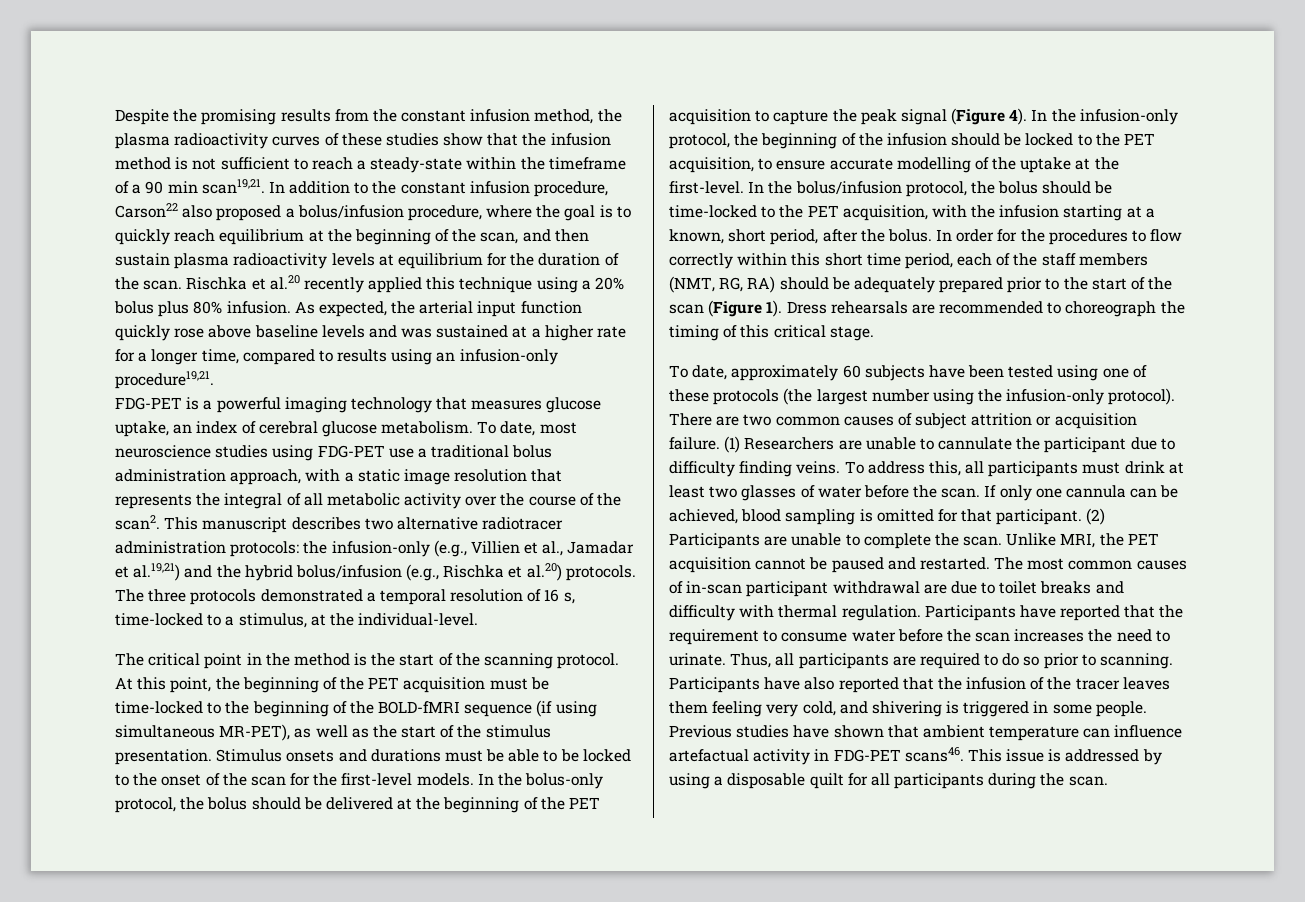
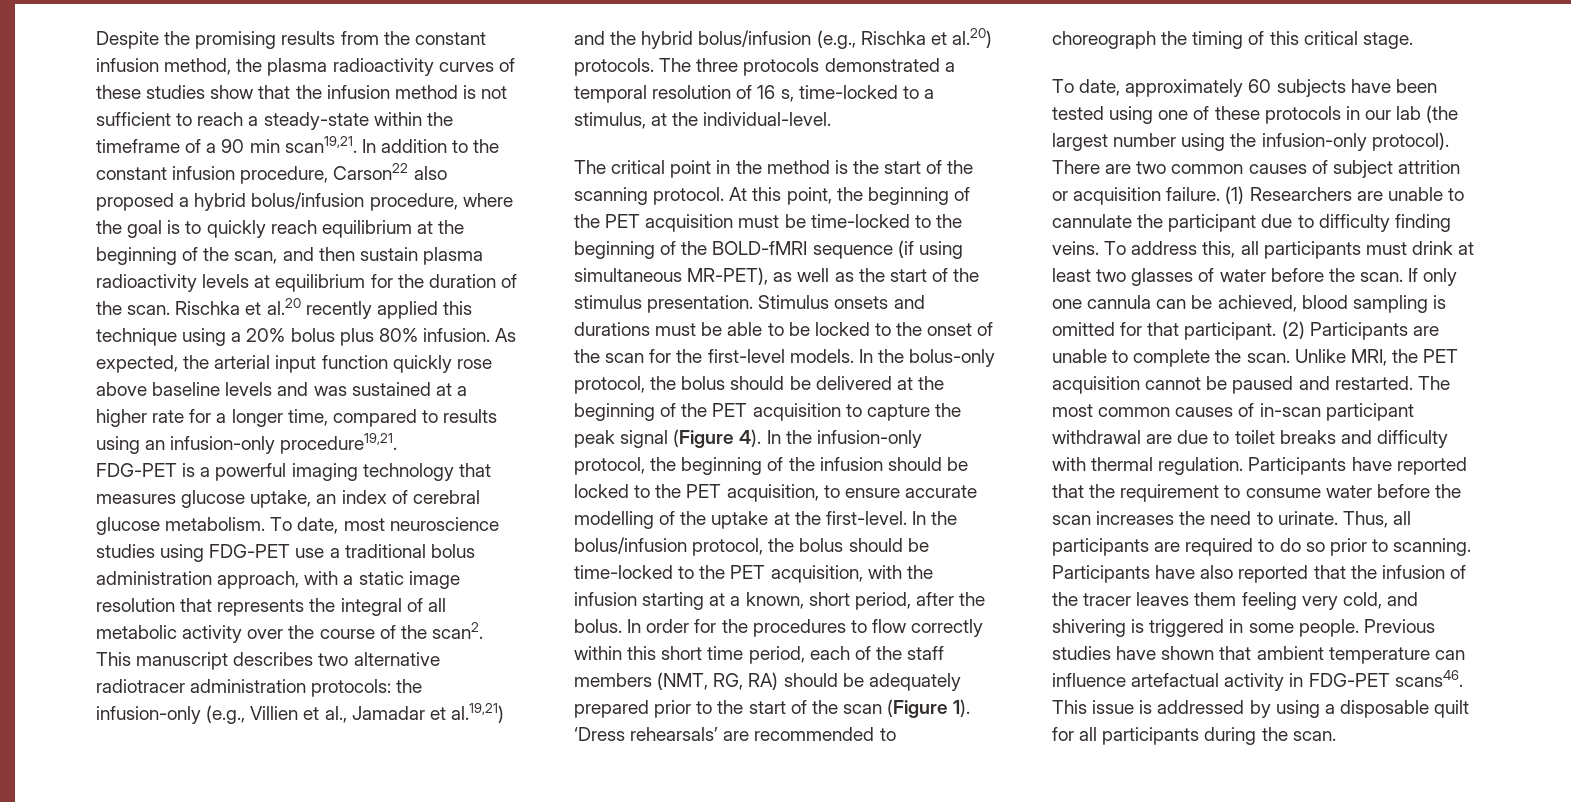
(295, 213) none -> [194,193,247,211] hybrid
[786,301,908,314] Dress rehearsals -> [574,727,719,741] ‘Dress rehearsals’
(780, 397) none -> [1345,106,1422,120] in our lab

